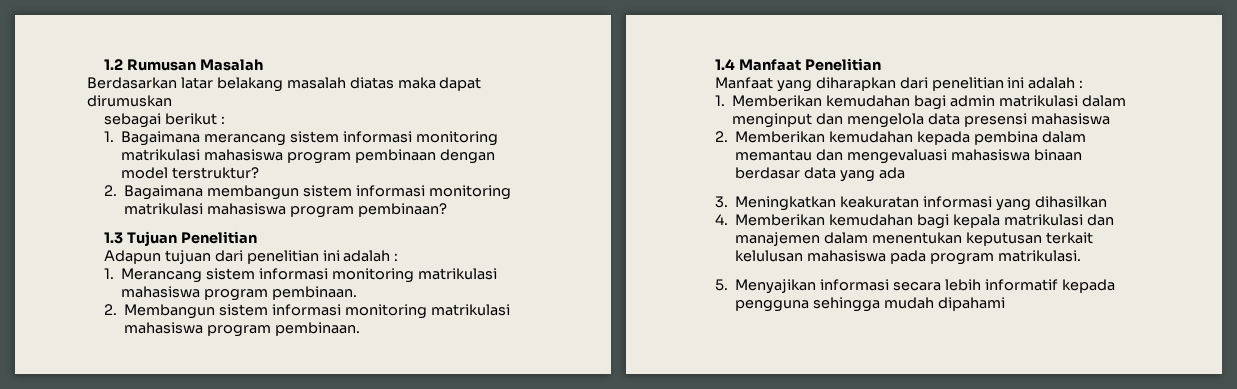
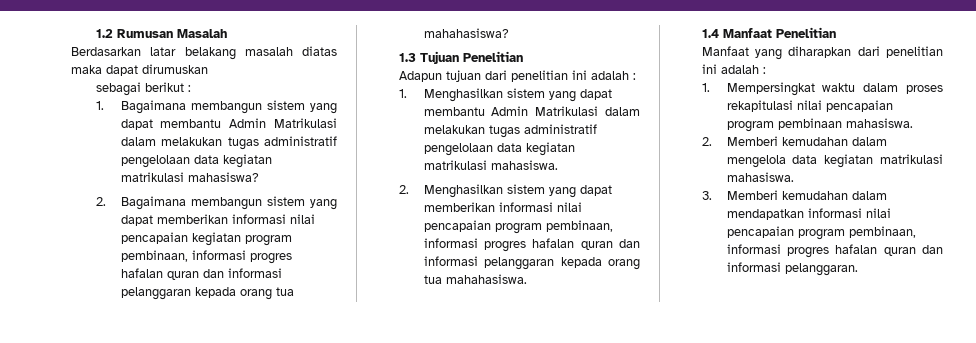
[204,131,498,146] [121,149,495,164] [121,167,260,179] [103,185,511,200] [124,203,447,218] merancang sistem informasi monitoring matrikulasi mahasiswa program pembinaan dengan model terstruktur? // 2. Bagaimana membangun sistem informasi monitoring matrikulasi mahasiswa program pembinaan? -> [190,100,337,114] [120,118,337,130] [120,136,337,150] [120,154,272,168] [120,172,259,182] [95,196,337,210] [120,214,315,226] [120,232,292,246] [120,250,292,264] [120,268,282,280] [120,287,294,300] [423,28,509,38] membangun sistem yang dapat membantu Admin Matrikulasi dalam melakukan tugas administratif pengelolaan data kegiatan matrikulasi mahasiswa? // 2. Bagaimana membangun sistem yang dapat memberikan informasi nilai pencapaian kegiatan program pembinaan, informasi progres hafalan quran dan informasi pelanggaran kepada orang tua mahahasiswa?
[121,268,497,283] [121,286,357,301] [103,304,510,319] [124,322,360,337] Merancang sistem informasi monitoring matrikulasi mahasiswa program pembinaan. // 2. Membangun sistem informasi monitoring matrikulasi mahasiswa program pembinaan. -> [423,88,612,102] [423,106,640,116] [423,124,597,138] [423,142,575,156] [423,160,558,170] [398,184,612,198] [423,202,582,212] [423,220,613,234] [423,238,640,252] [423,256,640,270] [423,274,527,284] Menghasilkan sistem yang dapat membantu Admin Matrikulasi dalam melakukan tugas administratif pengelolaan data kegiatan matrikulasi mahasiswa. // 2. Menghasilkan sistem yang dapat memberikan informasi nilai pencapaian program pembinaan, informasi progres hafalan quran dan informasi pelanggaran kepada orang tua mahahasiswa.
[732,95,1126,110] [732,113,1110,128] [714,131,1086,145] [735,149,1082,164] [735,167,905,182] [714,196,1107,211] [714,214,1114,229] [735,232,1093,246] [735,250,1081,265] [714,279,1115,294] [735,297,1005,312] Memberikan kemudahan bagi admin matrikulasi dalam menginput dan mengelola data presensi mahasiswa // 2. Memberikan kemudahan kepada pembina dalam memantau dan mengevaluasi mahasiswa binaan berdasar data yang ada // 3. Meningkatkan keakuratan informasi yang dihasilkan // 4. Memberikan kemudahan bagi kepala matrikulasi dan manajemen dalam menentukan keputusan terkait kelulusan mahasiswa pada program matrikulasi. // 5. Menyajikan informasi secara lebih informatif kepada pengguna sehingga mudah dipahami -> [726,82,943,96] [726,100,893,112] [726,118,913,132] [701,136,887,146] [726,154,943,168] [726,172,794,182] [701,190,887,200] [726,208,891,220] [726,226,916,240] [726,244,943,258] [726,262,858,276] Mempersingkat waktu dalam proses rekapitulasi nilai pencapaian program pembinaan mahasiswa. // 2. Memberi kemudahan dalam mengelola data kegiatan matrikulasi mahasiswa. // 3. Memberi kemudahan dalam mendapatkan informasi nilai pencapaian program pembinaan, informasi progres hafalan quran dan informasi pelanggaran.

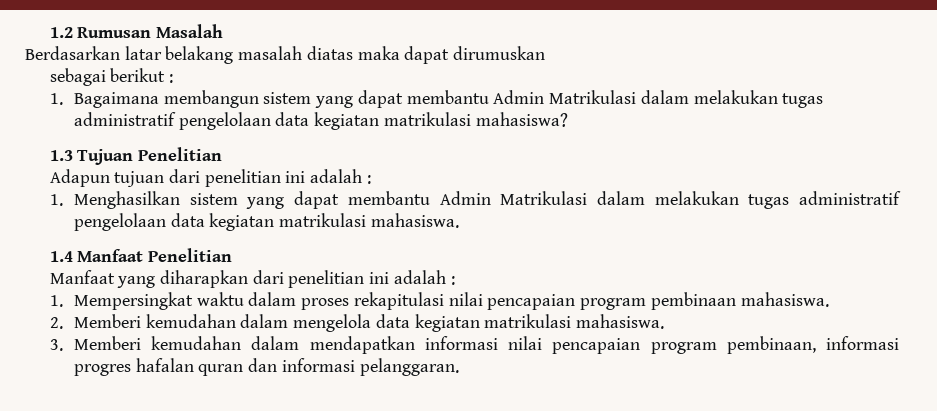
[95,196,337,210] [120,214,315,226] [120,232,292,246] [120,250,292,264] [120,268,282,280] [120,287,294,300] [423,28,509,38] // 2. Bagaimana membangun sistem yang dapat memberikan informasi nilai pencapaian kegiatan program pembinaan, informasi progres hafalan quran dan informasi pelanggaran kepada orang tua mahahasiswa? -> (568, 119) none
[398,184,612,198] [423,202,582,212] [423,220,613,234] [423,238,640,252] [423,256,640,270] [423,274,527,284] // 2. Menghasilkan sistem yang dapat memberikan informasi nilai pencapaian program pembinaan, informasi progres hafalan quran dan informasi pelanggaran kepada orang tua mahahasiswa. -> (459, 220) none

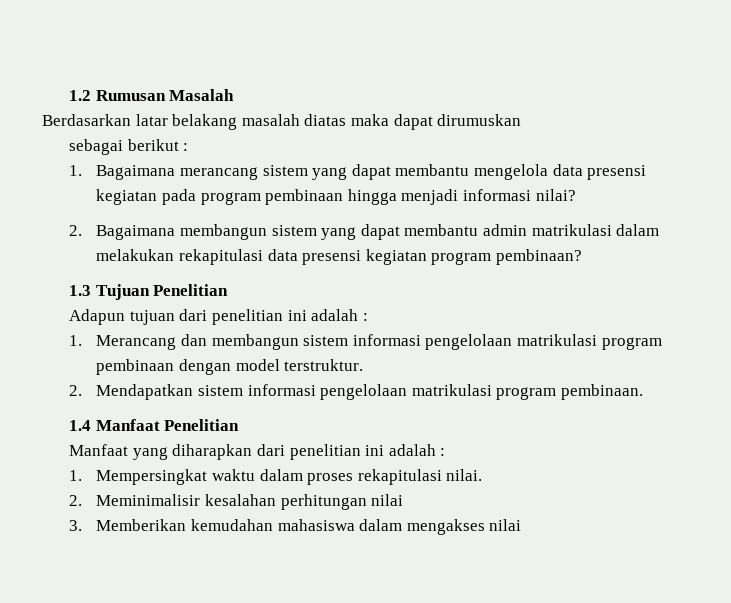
(160, 100) none -> [180,164,647,180] [96,189,576,205] [69,225,176,240] merancang sistem yang dapat membantu mengelola data presensi kegiatan pada program pembinaan hingga menjadi informasi nilai? // 2. Bagaimana
[493,90,824,108] [74,112,568,130] Admin Matrikulasi dalam melakukan tugas administratif pengelolaan data kegiatan matrikulasi mahasiswa? -> [483,224,660,236] [96,249,583,265] admin matrikulasi dalam melakukan rekapitulasi data presensi kegiatan program pembinaan?
[74,191,901,209] [74,213,459,231] Menghasilkan sistem yang dapat membantu Admin Matrikulasi dalam melakukan tugas administratif pengelolaan data kegiatan matrikulasi mahasiswa. -> [96,334,662,350] [96,359,364,375] [69,384,644,400] Merancang dan membangun sistem informasi pengelolaan matrikulasi program pembinaan dengan model terstruktur. // 2. Mendapatkan sistem informasi pengelolaan matrikulasi program pembinaan.
[448,292,829,310] [49,314,665,332] [49,336,899,354] [74,358,459,376] nilai pencapaian program pembinaan mahasiswa. // 2. Memberi kemudahan dalam mengelola data kegiatan matrikulasi mahasiswa. // 3. Memberi kemudahan dalam mendapatkan informasi nilai pencapaian program pembinaan, informasi progres hafalan quran dan informasi pelanggaran. -> [446,469,483,481] [69,494,404,510] [69,519,522,535] nilai. // 2. Meminimalisir kesalahan perhitungan nilai // 3. Memberikan kemudahan mahasiswa dalam mengakses nilai

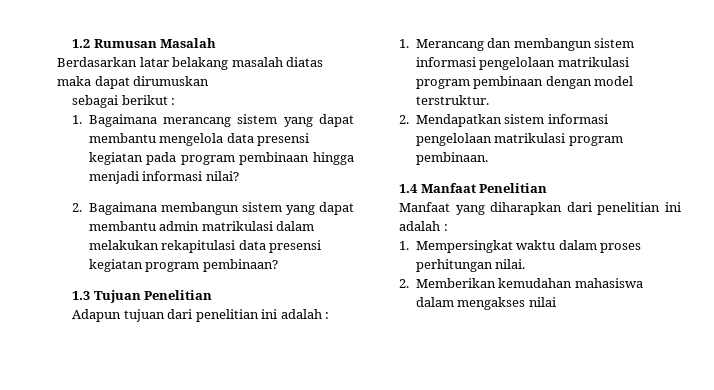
[357,469,442,485] rekapitulasi -> [415,259,493,272] perhitungan
[96,494,404,510] [69,520,83,531] Meminimalisir kesalahan perhitungan nilai // 3. -> (410, 283) none

